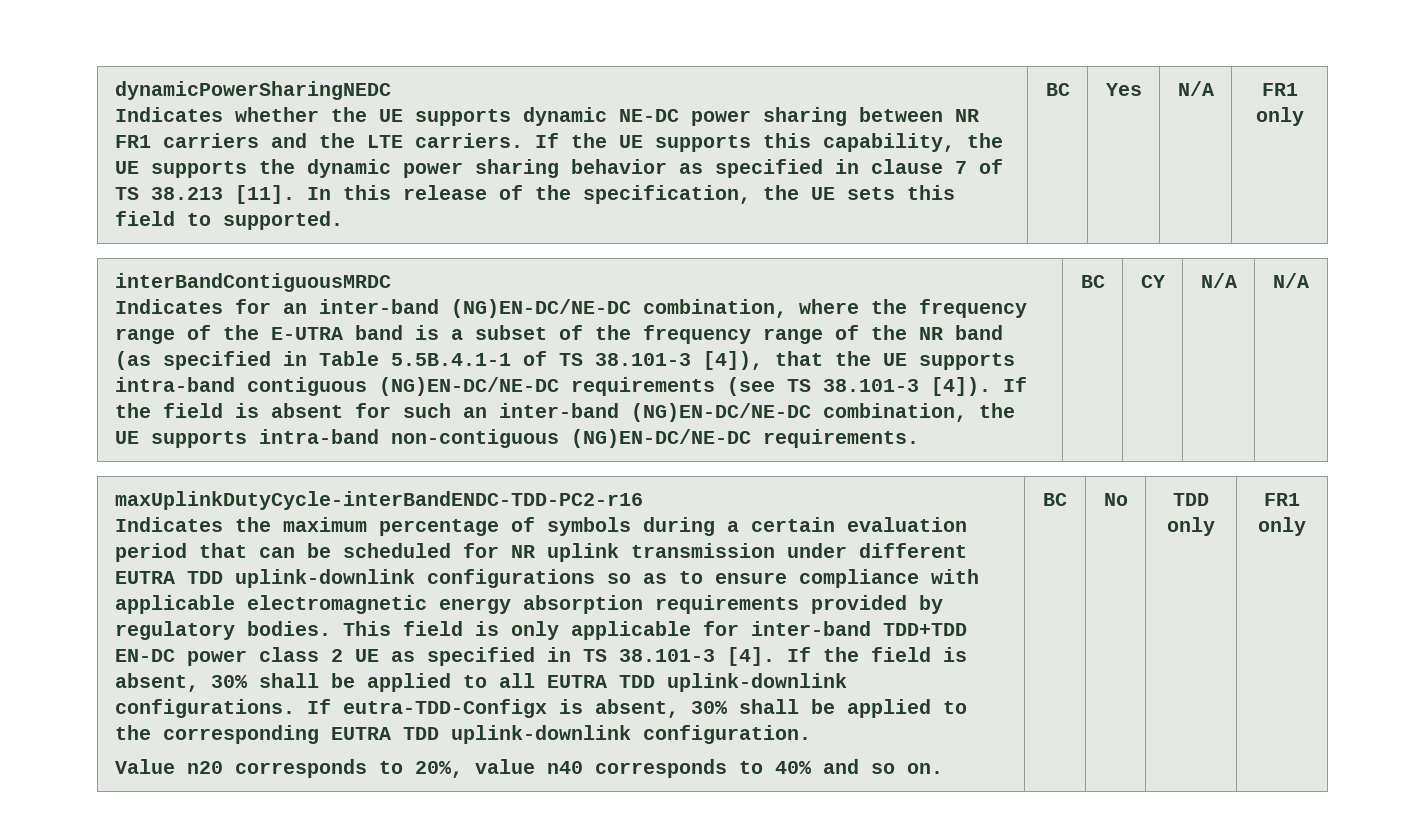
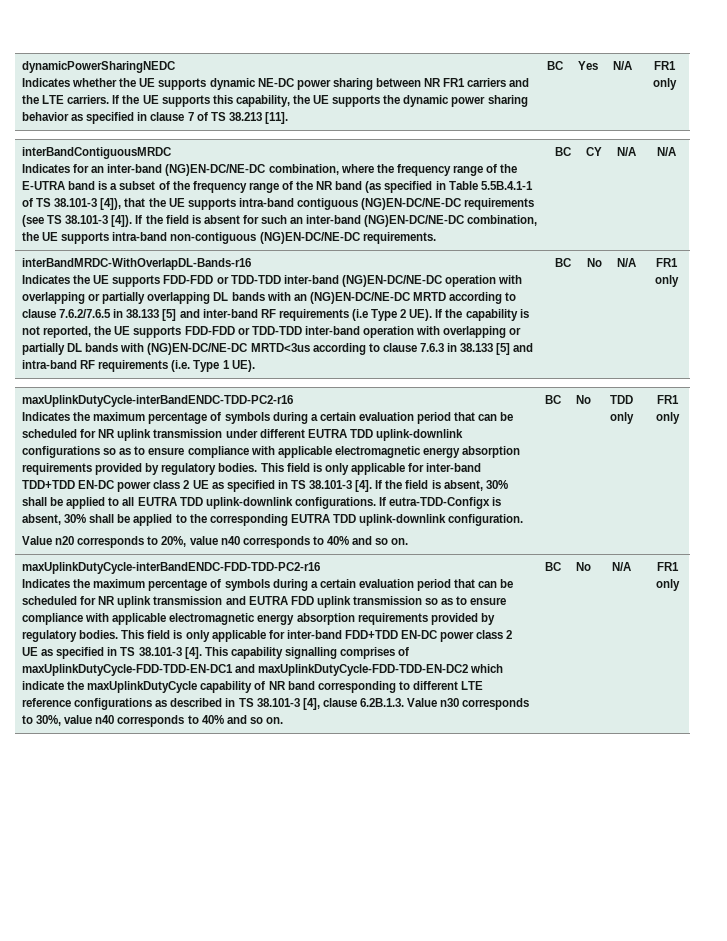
[306,185,955,204] [114,211,343,230] In this release of the specification, the UE sets this field to supported. -> (288, 118) none
(1309, 280) none -> [21,258,251,270] [21,275,523,287] [21,292,517,304] [21,309,529,321] [21,326,522,338] [21,343,534,355] [21,360,255,372] [555,258,571,267] [586,258,602,267] [617,258,636,267] [656,258,678,267] [655,275,679,287] // interBandMRDC-WithOverlapDL-Bands-r16 // Indicates the UE supports FDD-FDD or TDD-TDD inter-band (NG)EN-DC/NE-DC operation with overlapping or partially overlapping DL bands with an (NG)EN-DC/NE-DC MRTD according to clause 7.6.2/7.6.5 in 38.133 [5] and inter-band RF requirements (i.e Type 2 UE). If the capability is not reported, the UE supports FDD-FDD or TDD-TDD inter-band operation with overlapping or partially DL bands with (NG)EN-DC/NE-DC MRTD<3us according to clause 7.6.3 in 38.133 [5] and intra-band RF requirements (i.e. Type 1 UE). | BC | No | N/A | FR1 only
(1306, 526) none -> [21,562,320,574] [21,579,514,591] [21,596,507,608] [21,613,495,625] [21,630,513,642] [21,647,410,659] [21,664,504,676] [21,681,484,693] [21,698,530,710] [21,715,283,727] [545,562,561,571] [576,562,591,571] [612,562,631,571] [656,562,679,571] [655,579,680,591] // maxUplinkDutyCycle-interBandENDC-FDD-TDD-PC2-r16 // Indicates the maximum percentage of symbols during a certain evaluation period that can be scheduled for NR uplink transmission and EUTRA FDD uplink transmission so as to ensure compliance with applicable electromagnetic energy absorption requirements provided by regulatory bodies. This field is only applicable for inter-band FDD+TDD EN-DC power class 2 UE as specified in TS 38.101-3 [4]. This capability signalling comprises of maxUplinkDutyCycle-FDD-TDD-EN-DC1 and maxUplinkDutyCycle-FDD-TDD-EN-DC2 which indicate the maxUplinkDutyCycle capability of NR band corresponding to different LTE reference configurations as described in TS 38.101-3 [4], clause 6.2B.1.3. Value n30 corresponds to 30%, value n40 corresponds to 40% and so on. | BC | No | N/A | FR1 only

